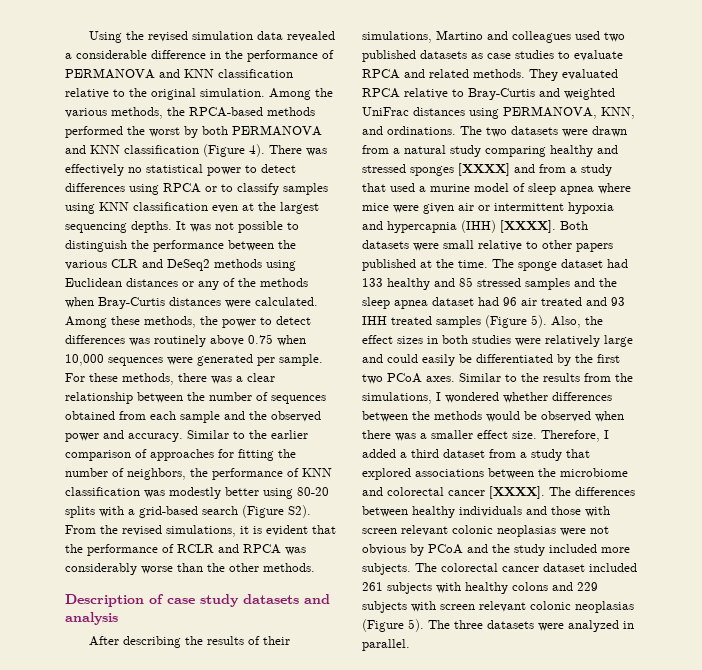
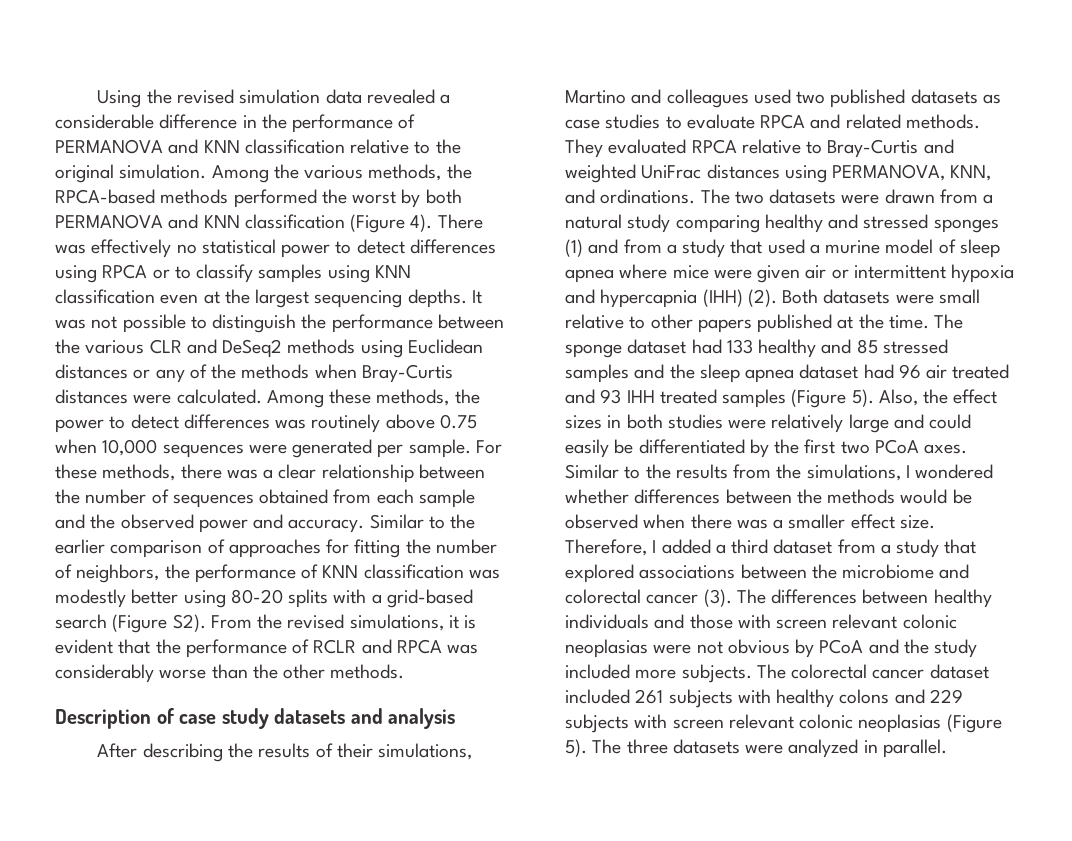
[458,163,510,176] [XXXX] -> [565,239,583,257] (1)
[500,220,556,233] [XXXX]. -> [747,289,777,307] (2).
[489,486,545,499] [XXXX]. -> [703,589,732,607] (3).

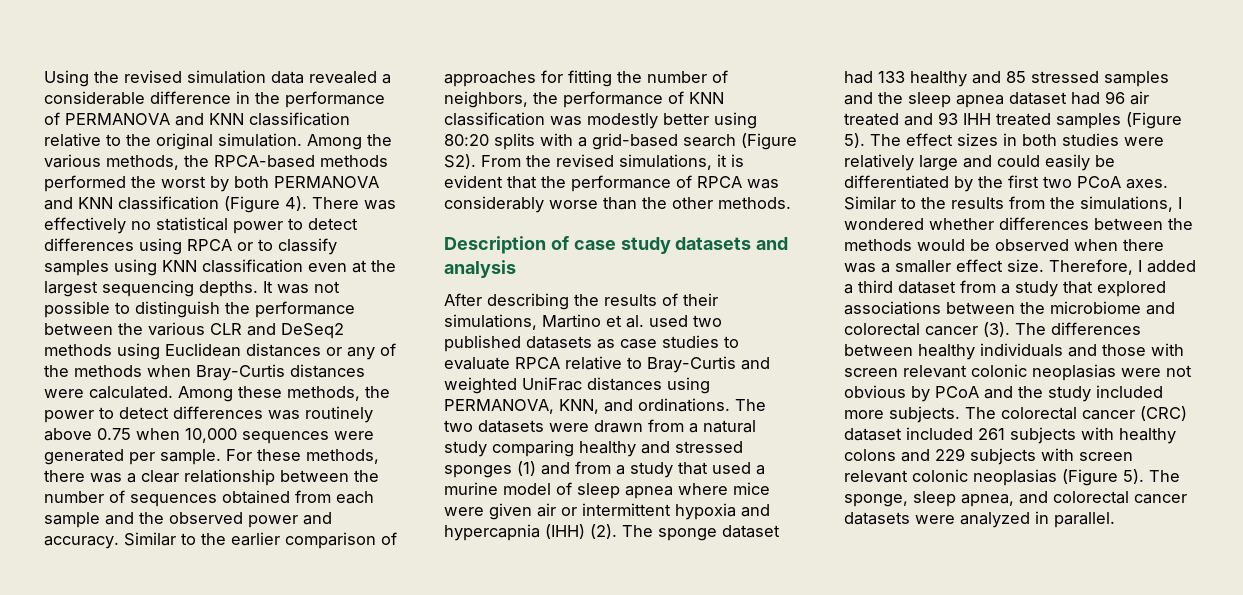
[230,589,283,604] 80-20 -> [444,134,489,146] 80:20
[313,639,392,654] RCLR and -> (692, 181) none
[631,89,749,108] and colleagues -> [606,315,644,328] et al.
[810,114,980,129] [565,139,737,158] and related methods. They evaluated RPCA -> (560, 363) none
[782,289,980,304] [565,314,929,333] Both datasets were small relative to other papers published at the time. -> (617, 531) none
[878,389,949,406] Also, the -> [870,134,901,146] The
(925, 674) none -> [1140,406,1187,421] (CRC)
[626,739,668,754] three -> [844,491,1187,507] sponge, sleep apnea, and colorectal cancer

